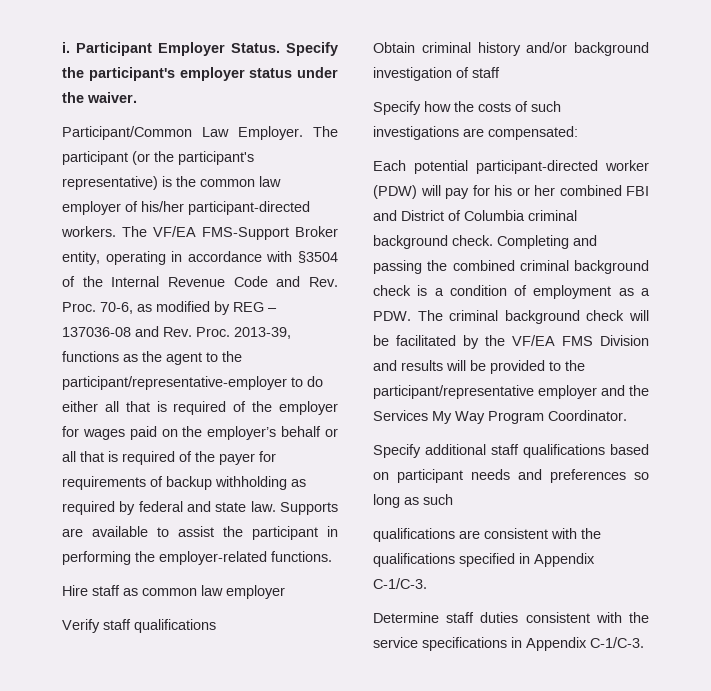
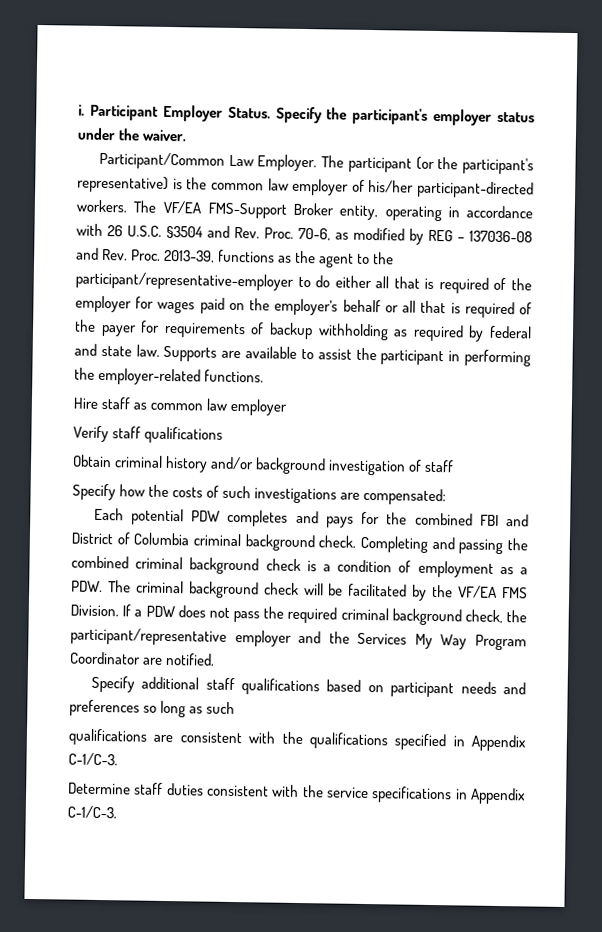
[298,251,338,263] [62,276,268,287] §3504 of the Internal Revenue Code -> [107,225,203,239] 26 U.S.C. §3504
[476,160,649,174] [373,185,555,199] participant-directed worker (PDW) will pay for his or her -> [191,509,408,528] PDW completes and pays for the
[600,335,649,346] [373,360,561,374] Division and results will be provided to -> [70,604,503,626] Division. If a PDW does not pass the required criminal background check,
[548,410,627,421] Coordinator. -> [70,651,216,666] Coordinator are notified.

